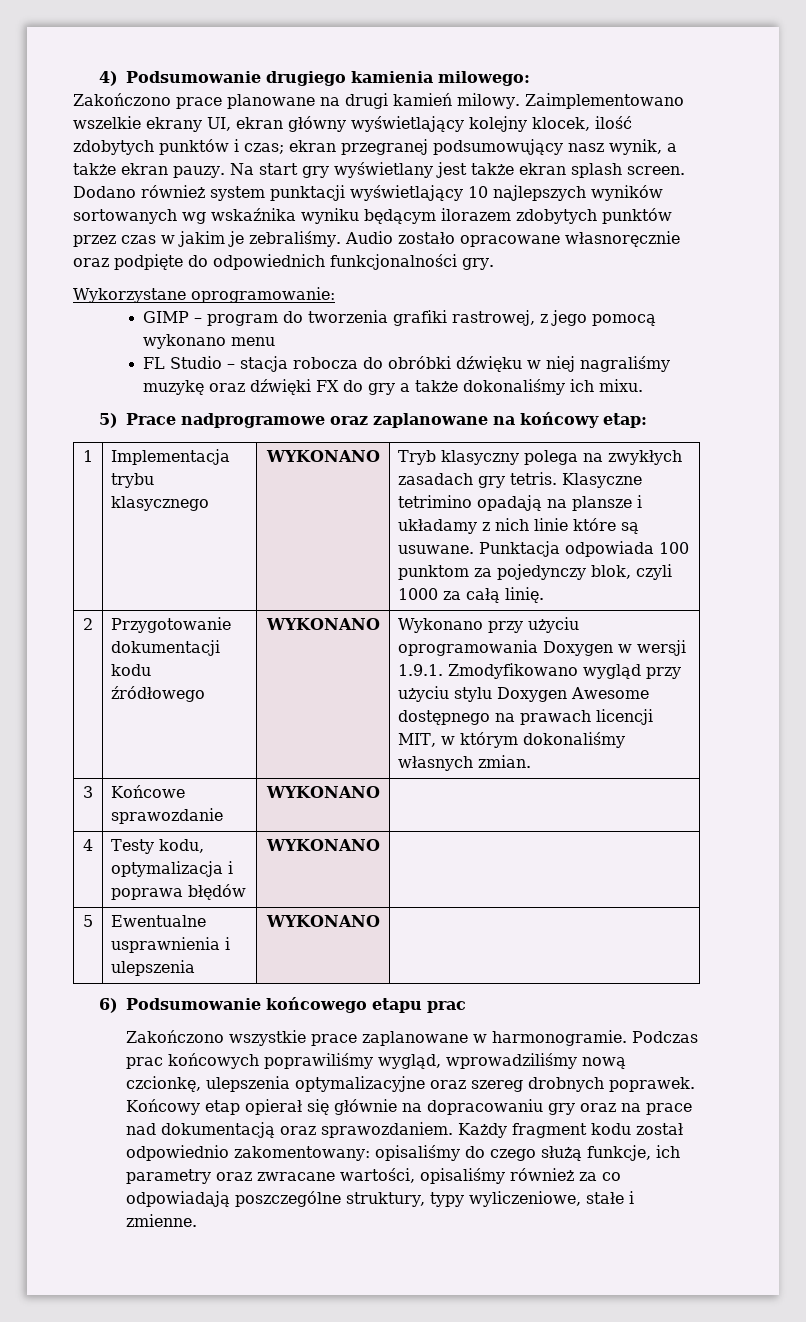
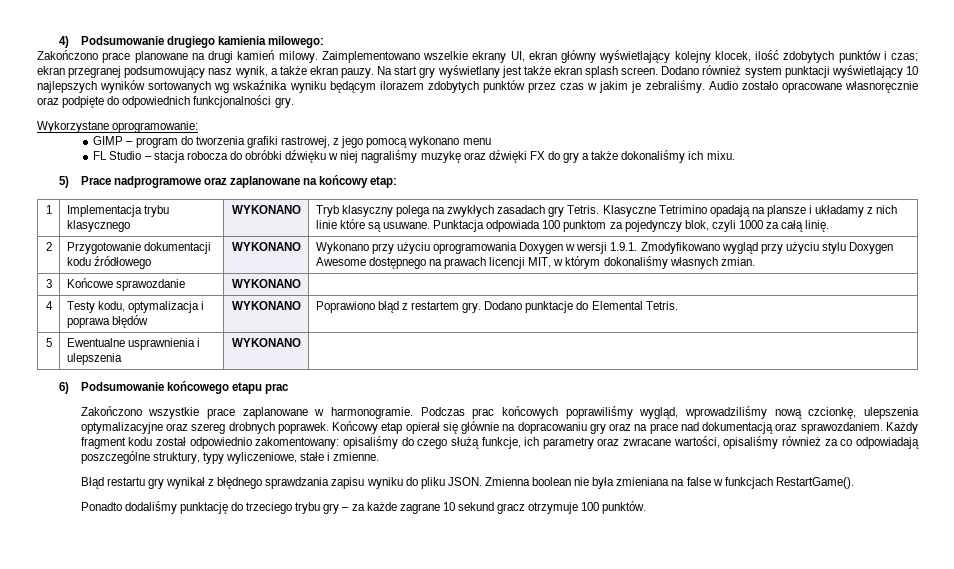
[510,472,643,488] [398,495,473,508] tetris. Klasyczne tetrimino -> [567,205,707,217] Tetris. Klasyczne Tetrimino
(380, 845) none -> [315,301,678,313] Poprawiono błąd z restartem gry. Dodano punktacje do Elemental Tetris.
(197, 1220) none -> [80,477,854,489] [80,501,647,514] // Błąd restartu gry wynikał z błędnego sprawdzania zapisu wyniku do pliku JSON. Zmienna boolean nie była zmieniana na false w funkcjach RestartGame(). // Ponadto dodaliśmy punktację do trzeciego trybu gry – za każde zagrane 10 sekund gracz otrzymuje 100 punktów.

